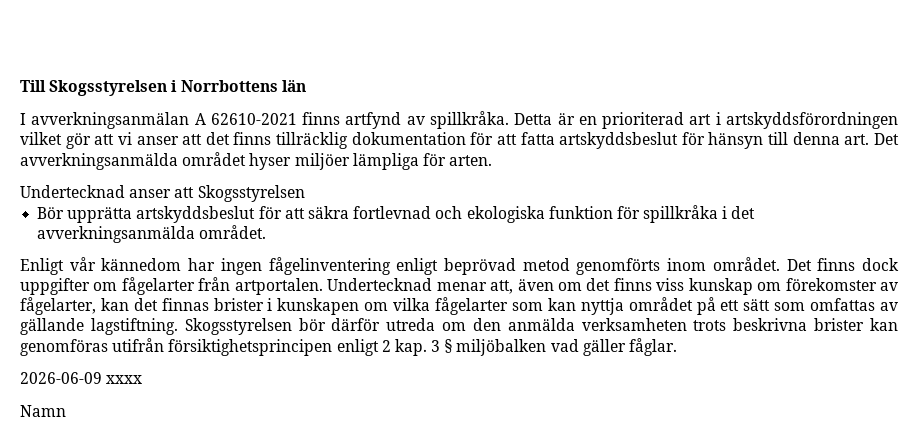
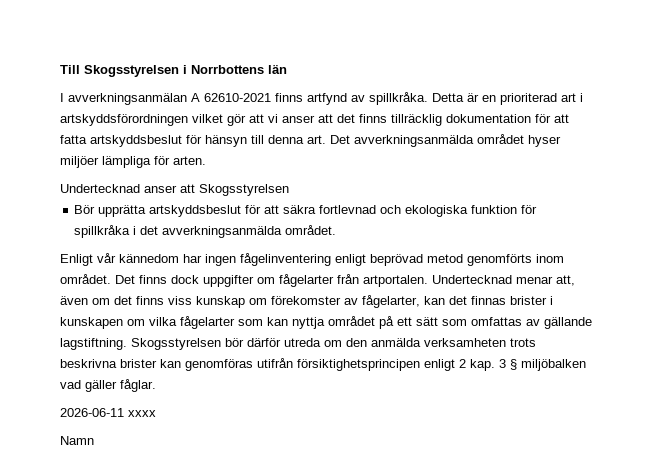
[20,372,102,384] 2026-06-09 -> [60,408,124,417] 2026-06-11

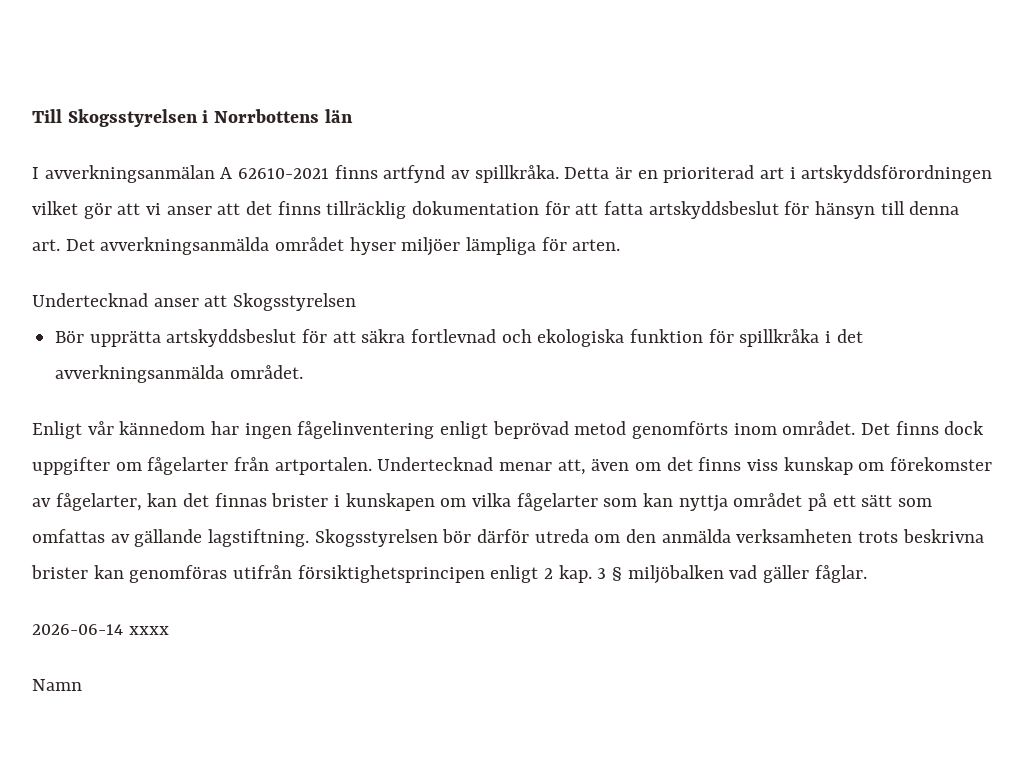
[60,408,124,417] 2026-06-11 -> [32,624,123,635] 2026-06-14

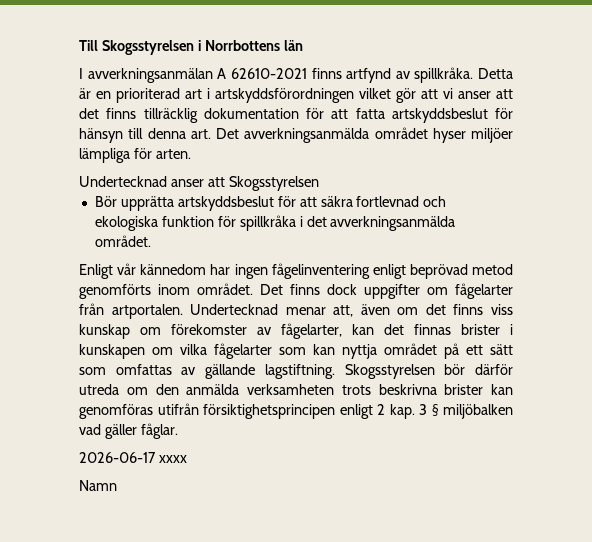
[32,624,123,635] 2026-06-14 -> [79,452,156,463] 2026-06-17

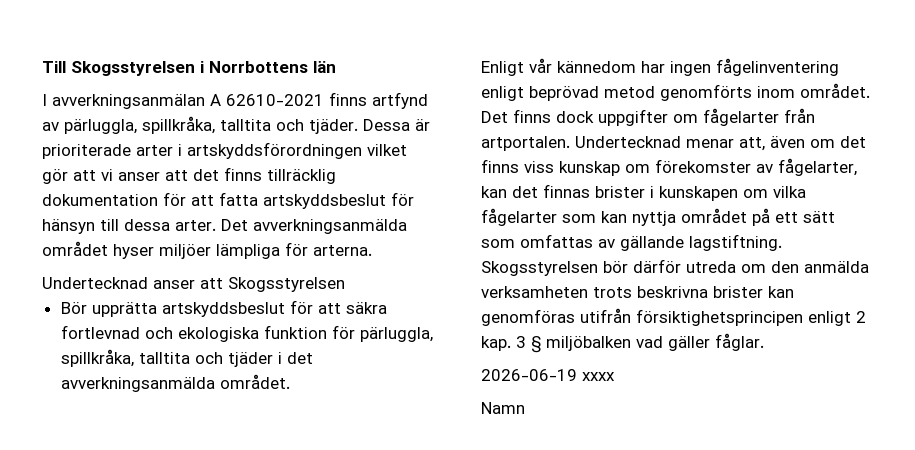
[414,67,513,83] [79,88,202,103] spillkråka. Detta är en prioriterad art -> [64,116,430,134] [42,144,173,159] pärluggla, spillkråka, talltita och tjäder. Dessa är prioriterade arter
[147,128,211,139] denna art. -> [124,219,216,231] dessa arter.
[155,149,191,159] arten. -> [313,245,372,256] arterna.
[239,215,296,231] spillkråka -> [359,327,433,342] [60,349,273,367] pärluggla, spillkråka, talltita och tjäder
[79,452,156,463] 2026-06-17 -> [481,369,577,381] 2026-06-19

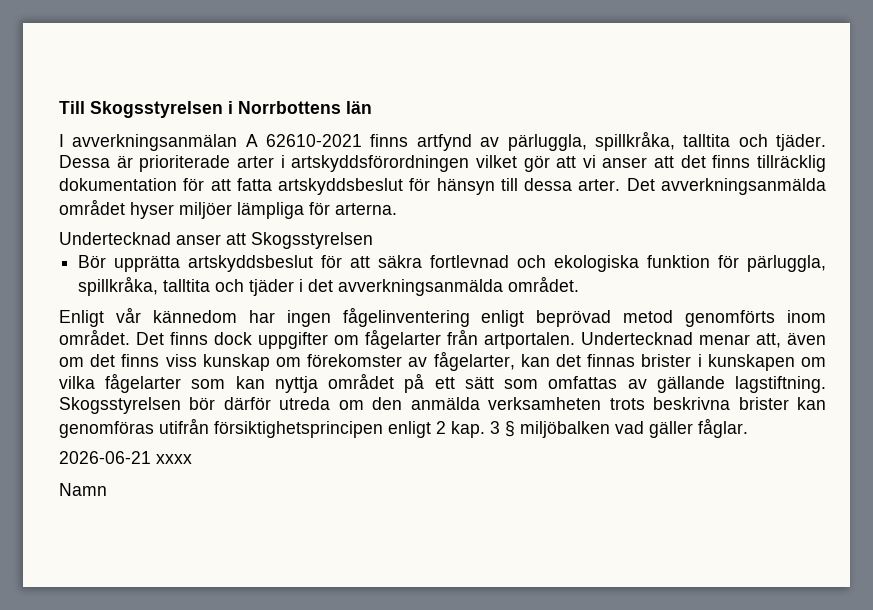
[481,369,577,381] 2026-06-19 -> [59,451,151,464] 2026-06-21

